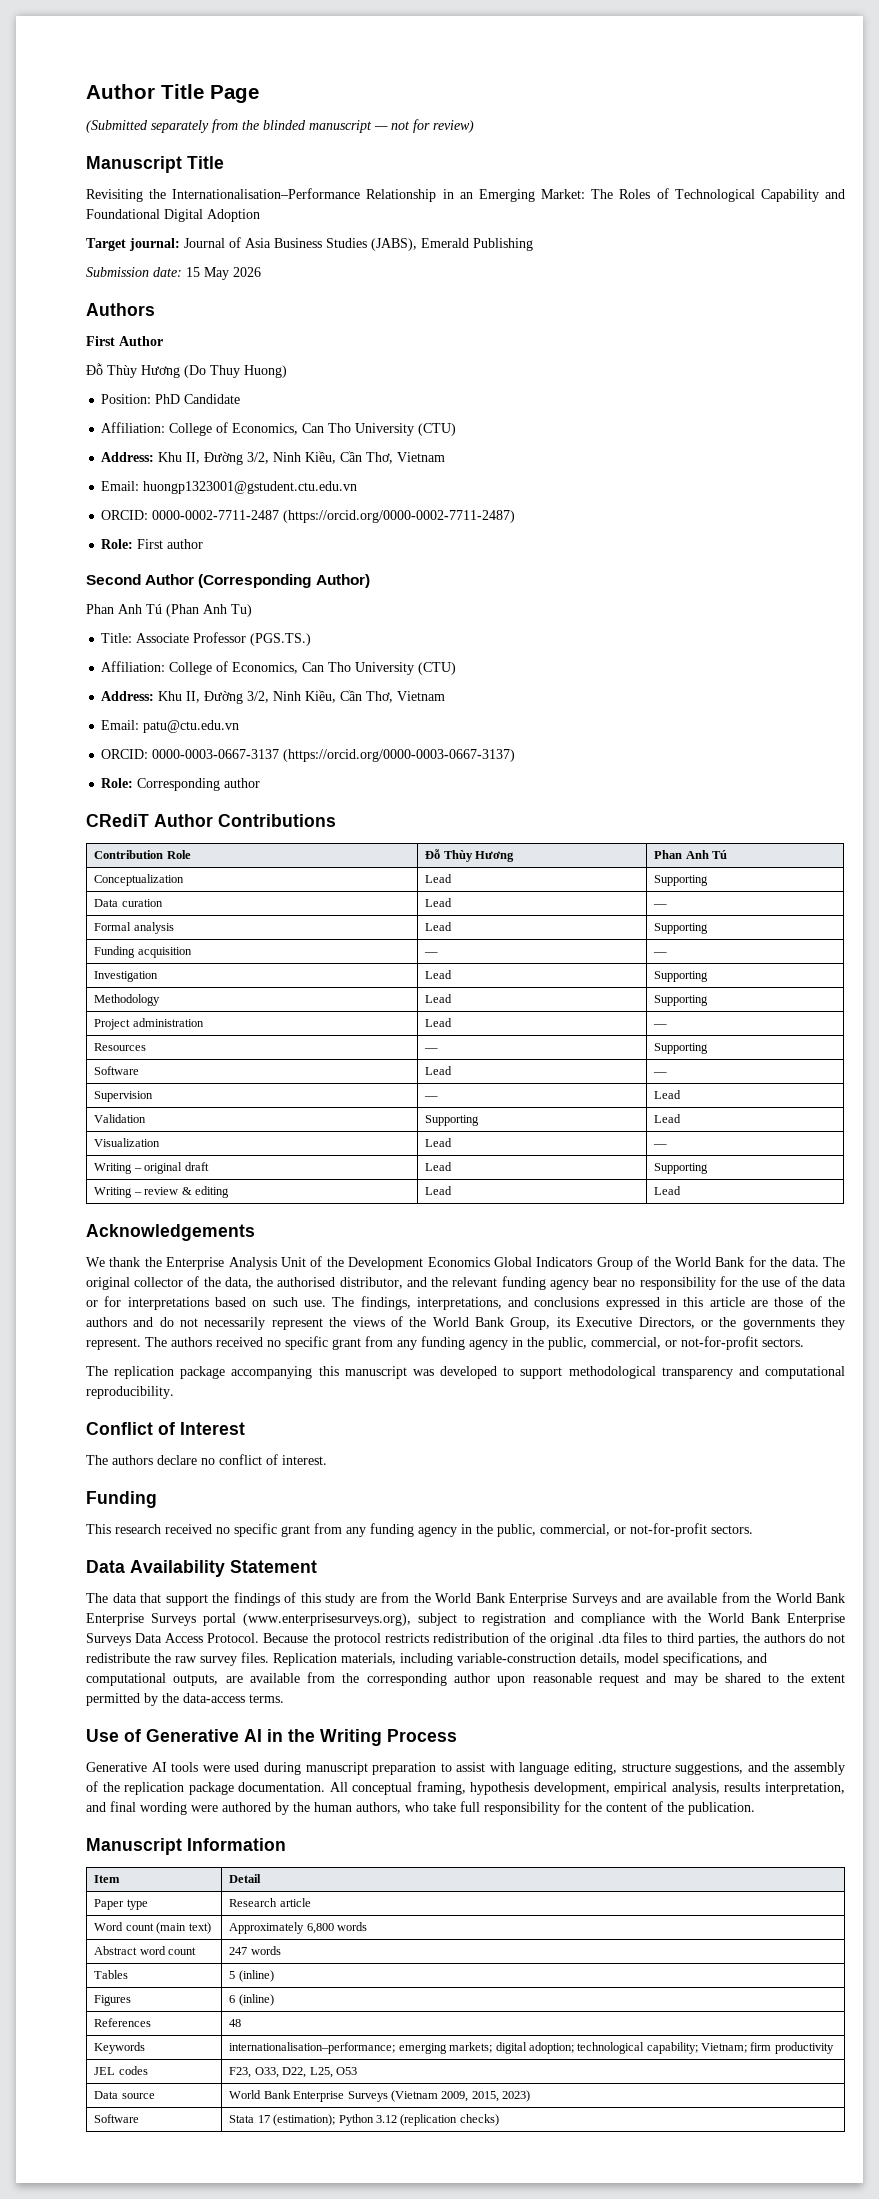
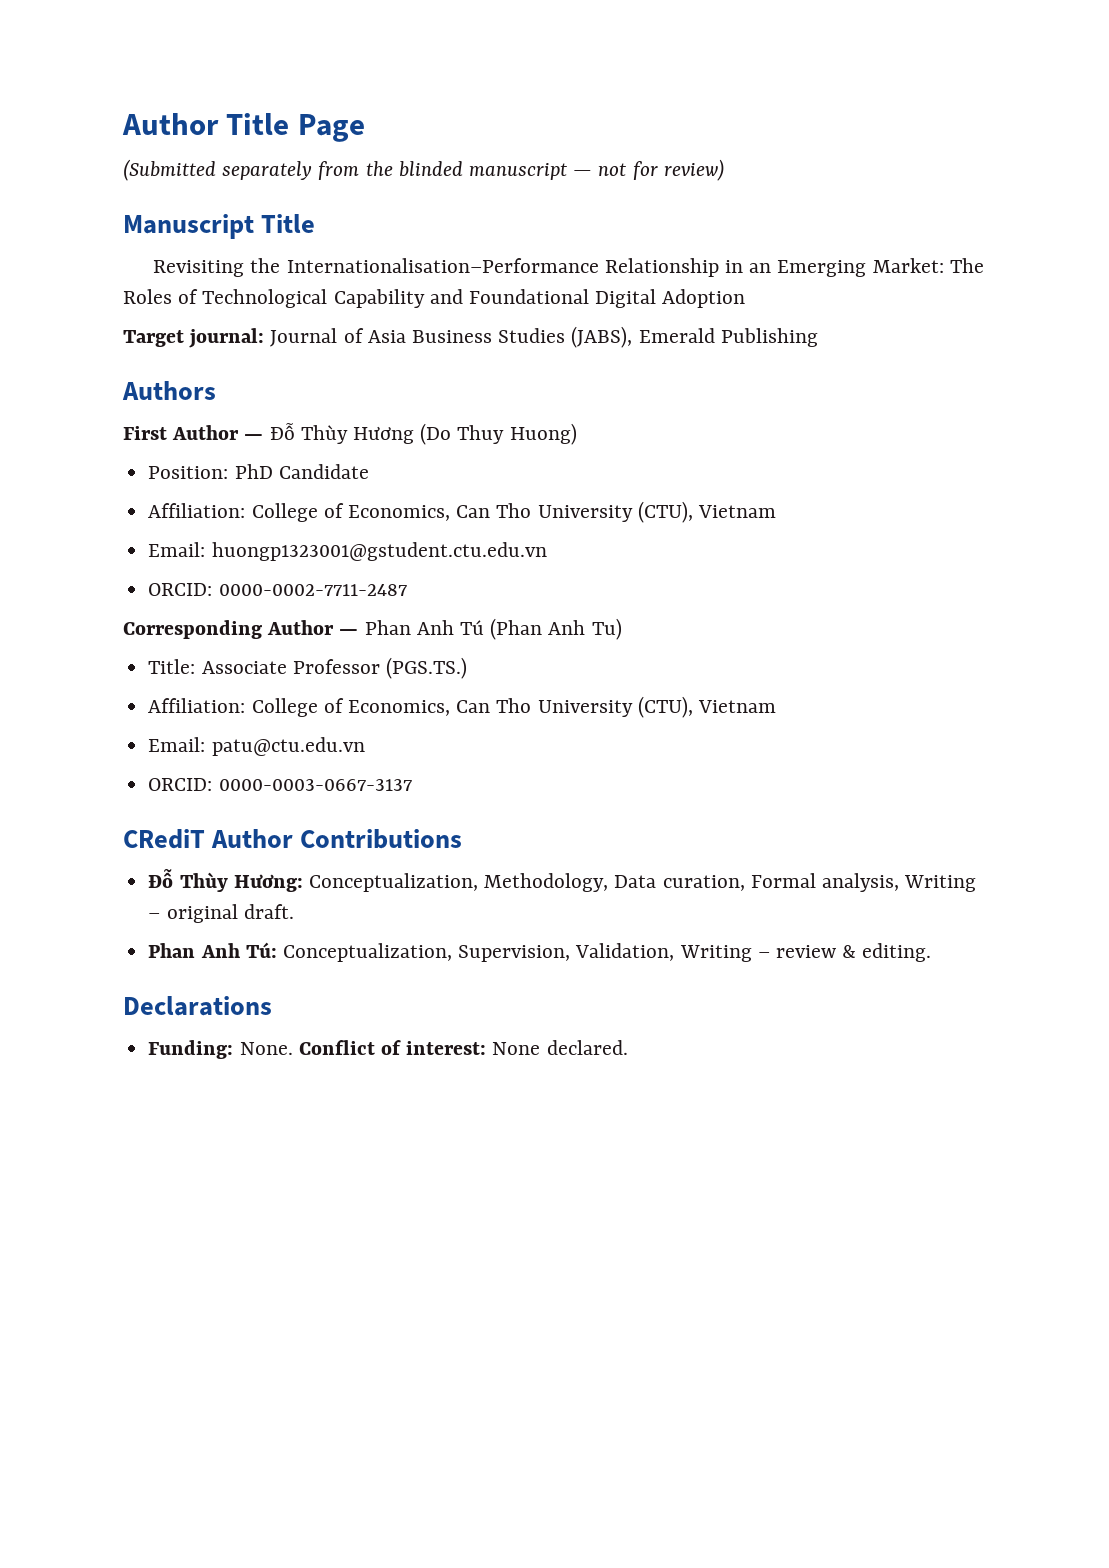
[86,267,261,280] // Submission date: 15 May 2026 -> (818, 337) none
(163, 341) // -> [244,434,264,440] —
[418,423,457,436] [101,451,394,465] (CTU) // Address: Khu II, Đường 3/2, Ninh Kiều, Cần Thơ, -> [637,501,693,523] (CTU),
[283,510,516,523] [101,539,204,549] [86,574,370,588] (https://orcid.org/0000-0002-7711-2487) // Role: First author // Second Author (Corresponding Author) // -> [123,620,359,639] // Corresponding Author —
[418,662,457,675] [101,690,394,704] (CTU) // Address: Khu II, Đường 3/2, Ninh Kiều, Cần Thơ, -> [637,696,693,718] (CTU),
[283,749,516,762] [101,778,261,791] (https://orcid.org/0000-0003-0667-3137) // Role: Corresponding author -> (412, 785) none
[94,850,191,859] [425,849,515,862] [654,850,728,859] [94,874,185,886] [425,874,453,883] [654,875,709,886] [94,899,163,907] [425,898,453,907] [653,904,668,907] [94,922,174,934] [425,922,453,931] [654,923,709,934] [94,946,192,958] [424,952,439,955] [653,952,668,955] [94,971,159,982] [425,970,453,979] [654,971,709,982] [94,994,161,1006] [425,994,453,1003] [654,995,709,1006] [94,1018,204,1030] [425,1018,453,1027] [653,1024,668,1027] [94,1043,147,1051] [424,1048,439,1051] [654,1043,709,1054] [94,1066,140,1075] [425,1066,453,1075] [653,1072,668,1075] [94,1091,154,1102] [424,1096,439,1099] [654,1090,682,1099] [94,1114,147,1123] [425,1115,480,1126] [654,1114,682,1123] [94,1138,161,1147] [425,1138,453,1147] [653,1144,668,1147] [94,1162,209,1174] [425,1162,453,1171] [654,1163,709,1174] [94,1186,229,1198] [425,1186,453,1195] [654,1186,682,1195] [86,1224,255,1241] [86,1256,845,1270] [86,1276,846,1290] [86,1296,845,1310] [86,1316,845,1330] [86,1336,804,1350] [86,1366,845,1379] [86,1386,174,1399] [86,1422,245,1435] [86,1454,327,1465] [86,1491,157,1508] [86,1523,753,1537] [86,1560,317,1577] [86,1592,845,1606] [86,1613,846,1626] [86,1632,846,1646] [86,1652,767,1666] [86,1672,845,1686] [86,1693,284,1706] [86,1729,457,1746] [86,1762,846,1775] [86,1781,846,1795] [86,1801,755,1815] [86,1838,286,1855] [94,1875,121,1883] [229,1874,262,1883] [94,1899,148,1910] [229,1898,311,1907] [94,1922,211,1934] [229,1922,368,1934] [94,1946,197,1955] [229,1946,281,1955] [94,1970,129,1979] [229,1970,274,1982] [94,1995,132,2006] [229,1994,274,2006] [94,2018,152,2027] [229,2019,242,2027] [94,2042,146,2054] [229,2042,834,2054] [94,2066,148,2075] [229,2067,357,2078] [94,2091,155,2099] [229,2090,531,2102] [94,2114,140,2123] [229,2114,499,2126] // Contribution Role | Đỗ Thùy Hương | Phan Anh Tú // Conceptualization | Lead | Supporting // Data curation | Lead | — // Formal analysis | Lead | Supporting // Funding acquisition | — | — // Investigation | Lead | Supporting // Methodology | Lead | Supporting // Project administration | Lead | — // Resources | — | Supporting // Software | Lead | — // Supervision | — | Lead // Validation | Supporting | Lead // Visualization | Lead | — // Writing – original draft | Lead | Supporting // Writing – review & editing | Lead | Lead // Acknowledgements // We thank the Enterprise Analysis Unit of the Development Economics Global Indicators Group of the World Bank for the data. The original collector of the data, the authorised distributor, and the relevant funding agency bear no responsibility for the use of the data or for interpretations based on such use. The findings, interpretations, and conclusions expressed in this article are those of the authors and do not necessarily represent the views of the World Bank Group, its Executive Directors, or the governments they represent. The authors received no specific grant from any funding agency in the public, commercial, or not-for-profit sectors. // The replication package accompanying this manuscript was developed to support methodological transparency and computational reproducibility. // Conflict of Interest // The authors declare no conflict of interest. // Funding // This research received no specific grant from any funding agency in the public, commercial, or not-for-profit sectors. // Data Availability Statement // The data that support the findings of this study are from the World Bank Enterprise Surveys and are available from the World Bank Enterprise Surveys portal (www.enterprisesurveys.org), subject to registration and compliance with the World Bank Enterprise Surveys Data Access Protocol. Because the protocol restricts redistribution of the original .dta files to third parties, the authors do not redistribute the raw survey files. Replication materials, including variable-construction details, model specifications, and computational outputs, are available from the corresponding author upon reasonable request and may be shared to the extent permitted by the data-access terms. // Use of Generative AI in the Writing Process // Generative AI tools were used during manuscript preparation to assist with language editing, structure suggestions, and the assembly of the replication package documentation. All conceptual framing, hypothesis development, empirical analysis, results interpretation, and final wording were authored by the human authors, who take full responsibility for the content of the publication. // Manuscript Information // Item | Detail // Paper type | Research article // Word count (main text) | Approximately 6,800 words // Abstract word count | 247 words // Tables | 5 (inline) // Figures | 6 (inline) // References | 48 // Keywords | internationalisation–performance; emerging markets; digital adoption; technological capability; Vietnam; firm productivity // JEL codes | F23, O33, D22, L25, O53 // Data source | World Bank Enterprise Surveys (Vietnam 2009, 2015, 2023) // Software | Stata 17 (estimation); Python 3.12 (replication checks) -> [148,868,977,892] [148,904,294,923] [148,942,932,962] [123,996,272,1016] [148,1040,628,1059] // Đỗ Thùy Hương: Conceptualization, Methodology, Data curation, Formal analysis, Writing – original draft. // Phan Anh Tú: Conceptualization, Supervision, Validation, Writing – review & editing. // Declarations // Funding: None. Conflict of interest: None declared.

